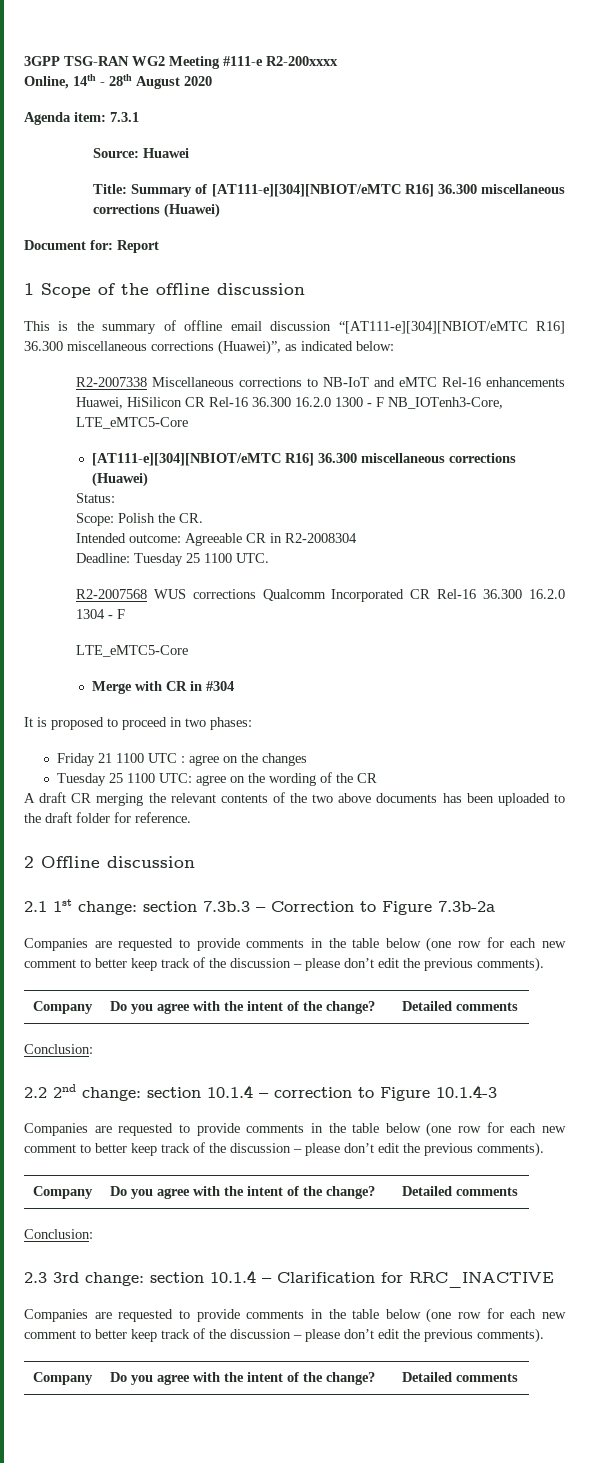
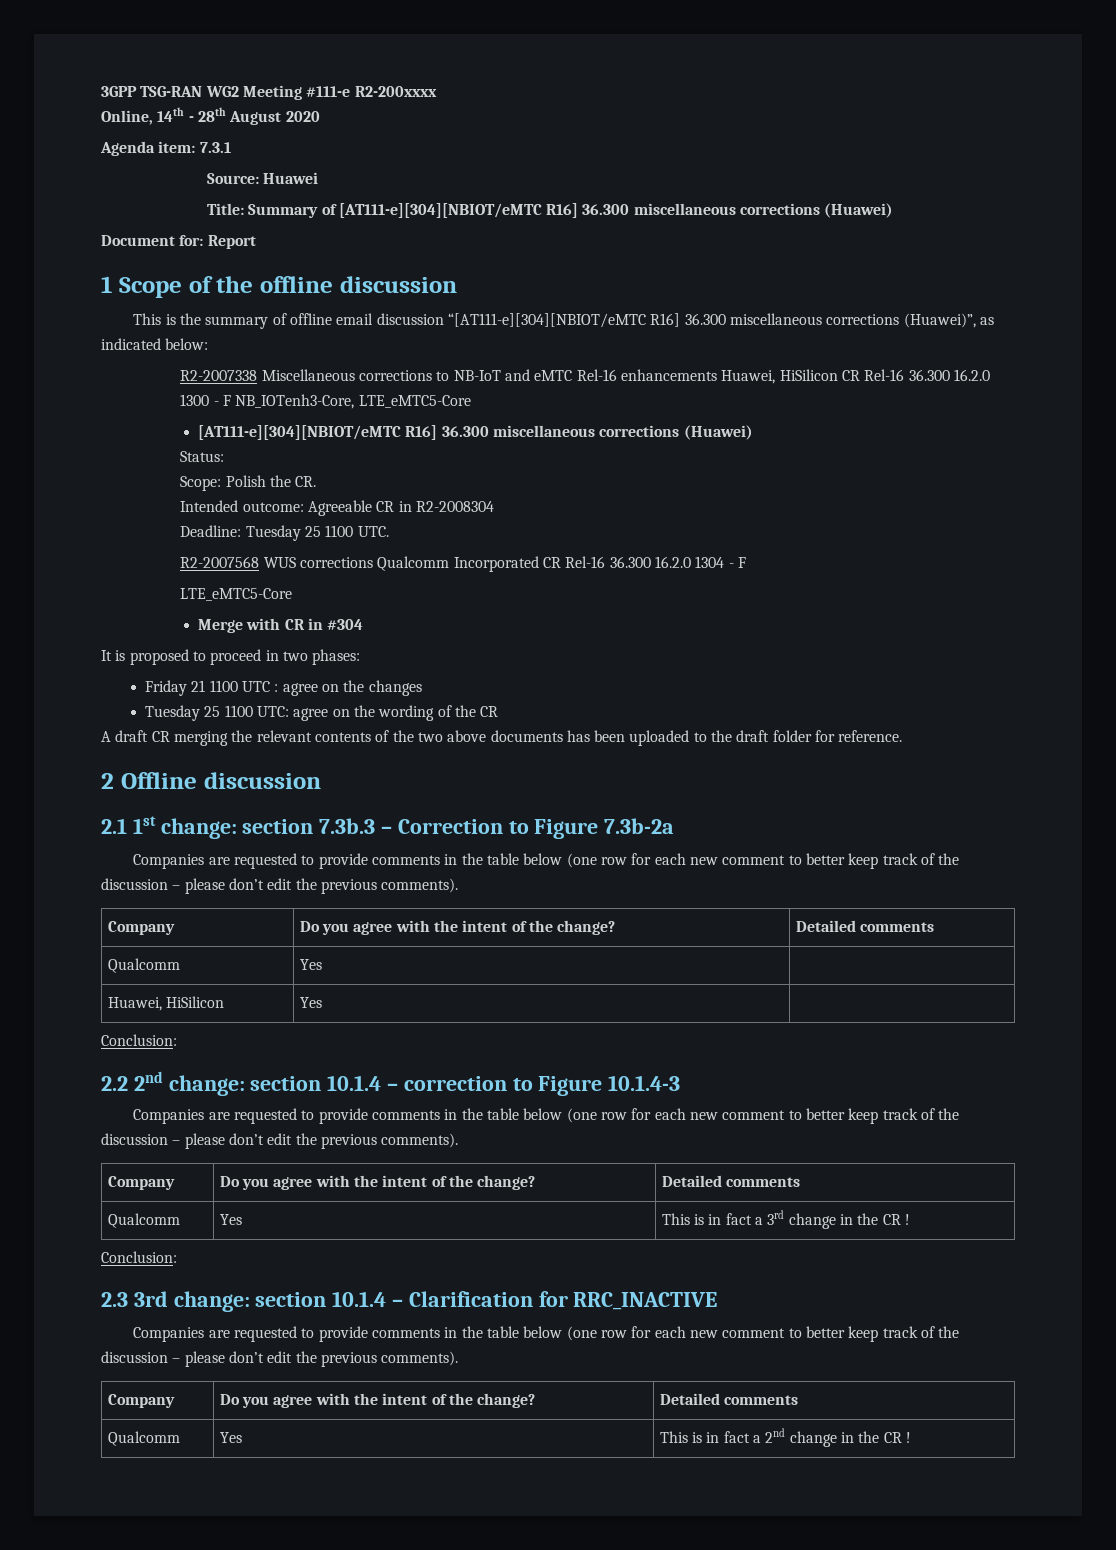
(518, 1006) none -> [107,958,180,973] [299,959,322,970] [107,996,225,1011] [299,997,322,1008] // Qualcomm | Yes | // Huawei, HiSilicon | Yes |
(518, 1191) none -> [107,1213,180,1228] [219,1214,242,1225] [661,1210,911,1229] // Qualcomm | Yes | This is in fact a 3rd change in the CR !
(518, 1377) none -> [107,1431,180,1446] [219,1432,242,1443] [659,1428,912,1447] // Qualcomm | Yes | This is in fact a 2nd change in the CR !

